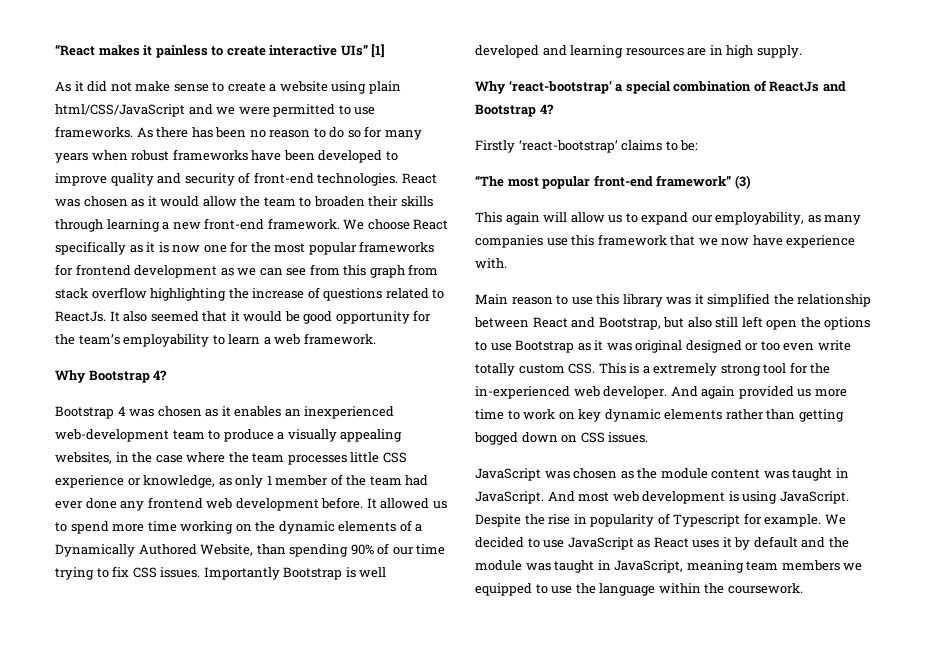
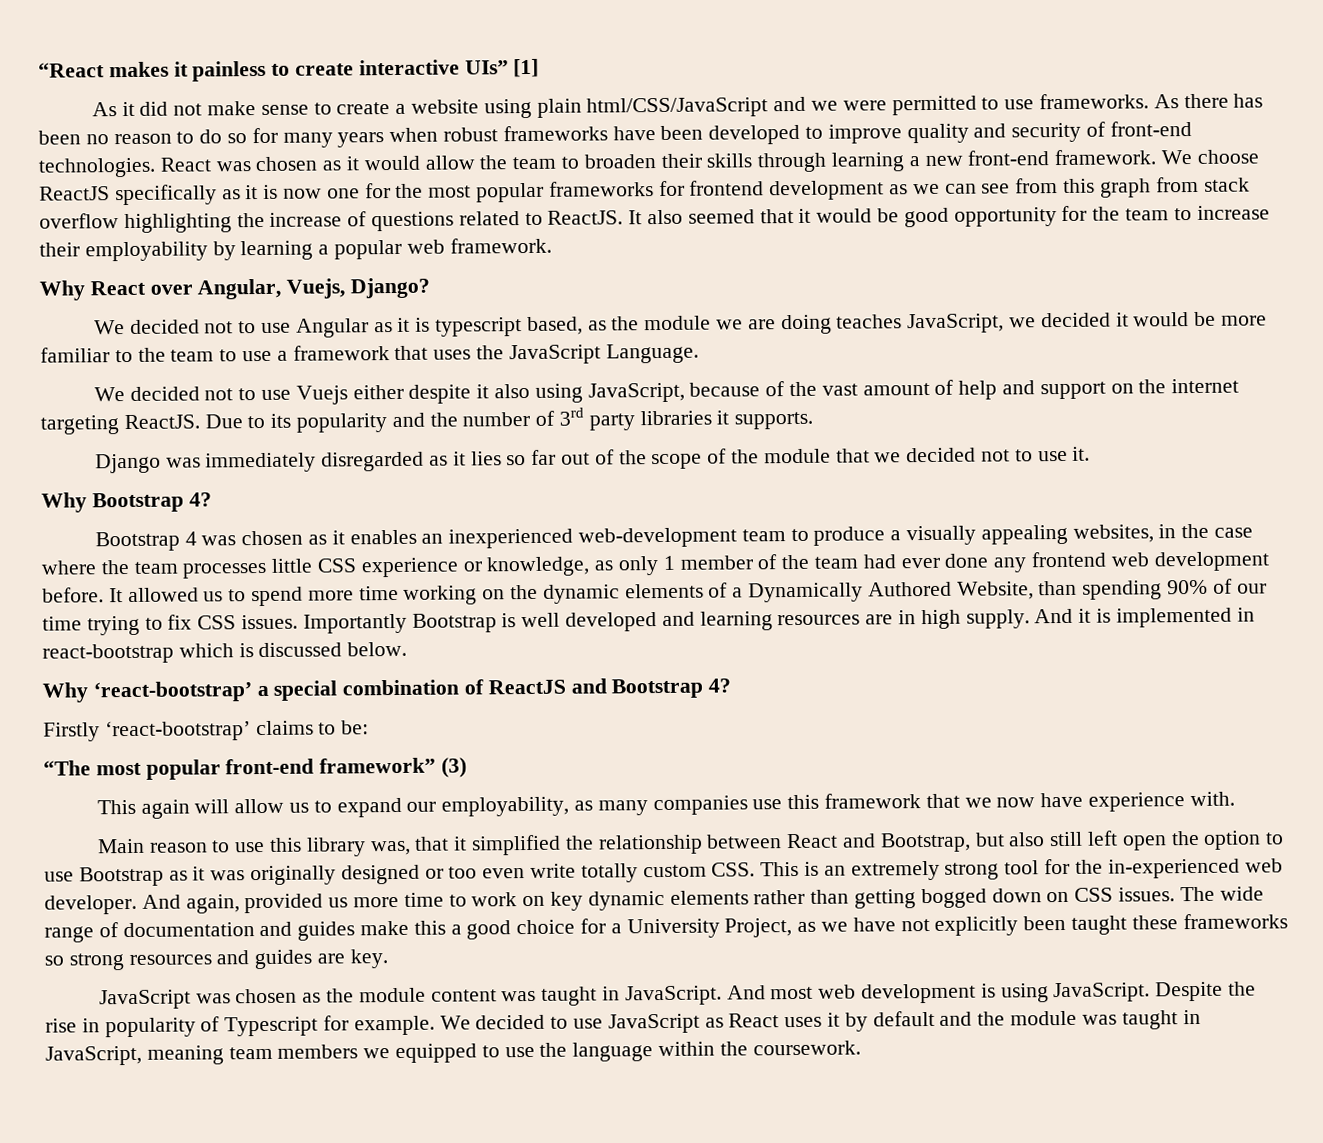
[413,219,449,230] React -> [39,186,110,201] ReactJS
[55,311,106,322] ReactJs. -> [547,210,624,225] ReactJS.
[78,333,376,347] team’s employability to learn a web framework. -> [1125,205,1270,221] [39,237,552,262] [39,277,431,301] [93,311,1268,338] [40,343,699,365] [93,378,1240,405] [40,407,814,435] [94,446,1091,474] team to increase their employability by learning a popular web framework. // Why React over Angular, Vuejs, Django? // We decided not to use Angular as it is typescript based, as the module we are doing teaches JavaScript, we decided it would be more familiar to the team to use a framework that uses the JavaScript Language. // We decided not to use Vuejs either despite it also using JavaScript, because of the vast amount of help and support on the internet targeting ReactJS. Due to its popularity and the number of 3rd party libraries it supports. // Django was immediately disregarded as it lies so far out of the scope of the module that we decided not to use it.
(802, 51) none -> [1034,607,1255,628] [42,641,408,664] And it is implemented in react-bootstrap which is discussed below.
[769,81,820,92] ReactJs -> [487,679,566,695] ReactJS
[666,297,692,305] was -> [370,836,450,856] was, that
[824,317,871,330] options -> [1203,830,1262,850] option
[635,340,683,353] original -> [250,865,337,886] originally
[642,366,650,374] a -> [823,865,846,876] an
[701,386,736,399] again -> [185,894,240,914] again,
(649, 437) none -> [1179,886,1264,902] [44,913,1288,943] [44,949,388,971] The wide range of documentation and guides make this a good choice for a University Project, as we have not explicitly been taught these frameworks so strong resources and guides are key.

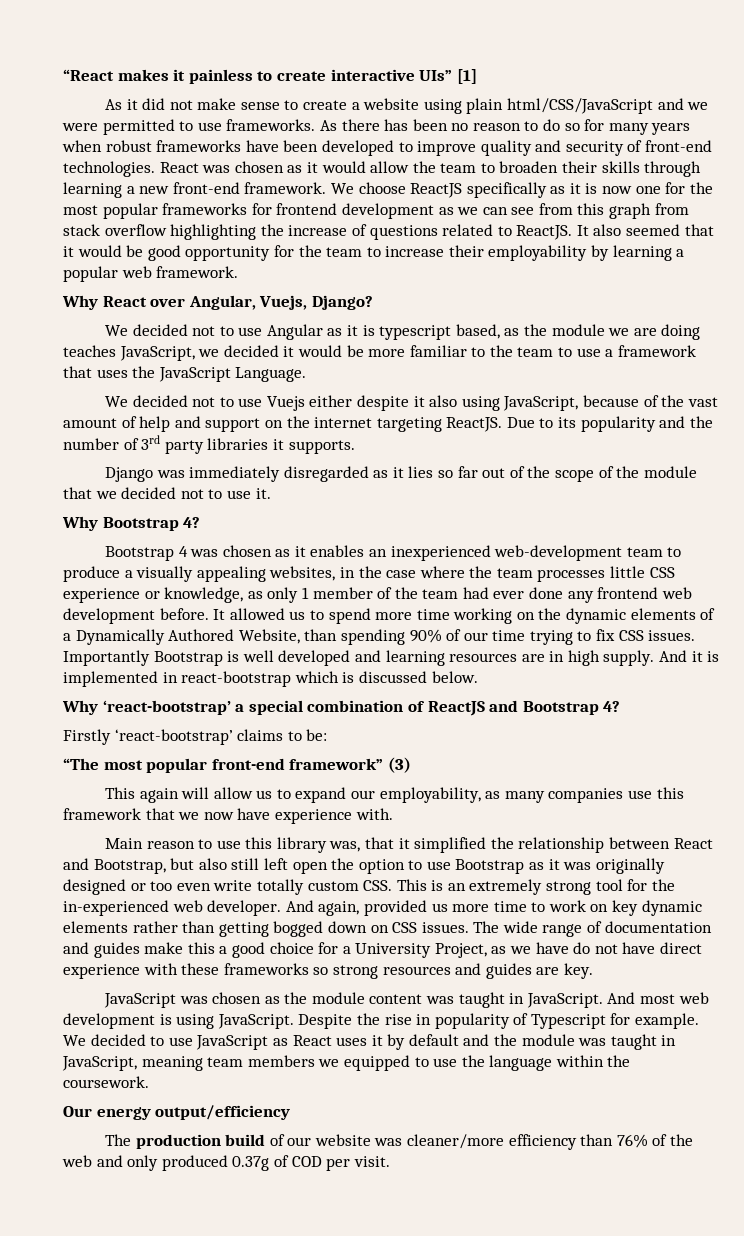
[900,915,1128,936] not explicitly been taught -> [573,942,703,954] [63,963,178,979] do not have direct experience with
(861, 1048) none -> [63,1105,291,1120] [104,1134,693,1150] [62,1155,390,1171] // Our energy output/efficiency // The production build of our website was cleaner/more efficiency than 76% of the web and only produced 0.37g of COD per visit.

